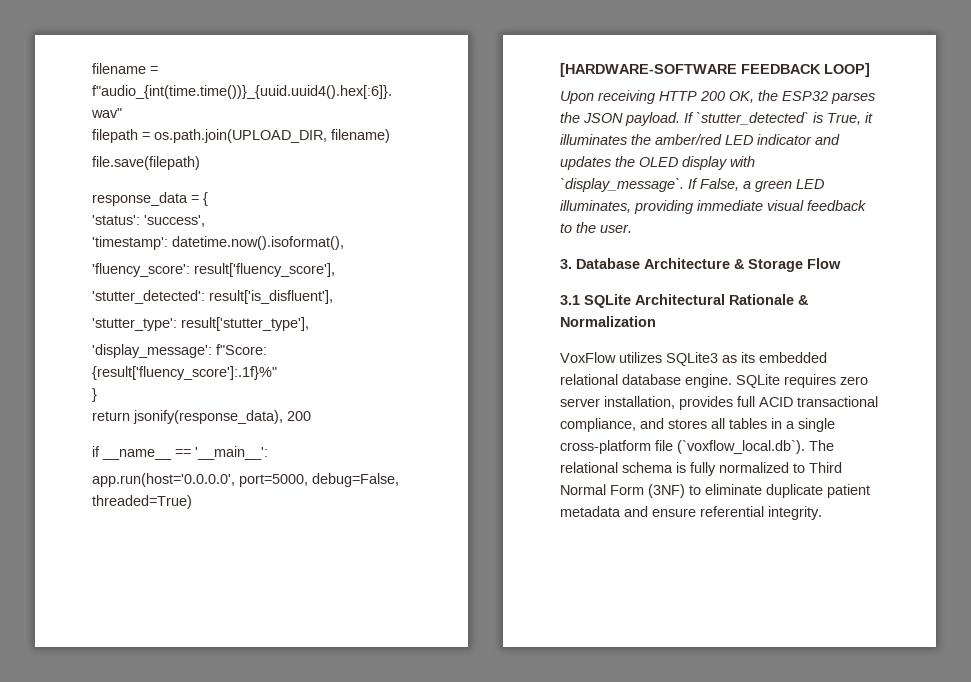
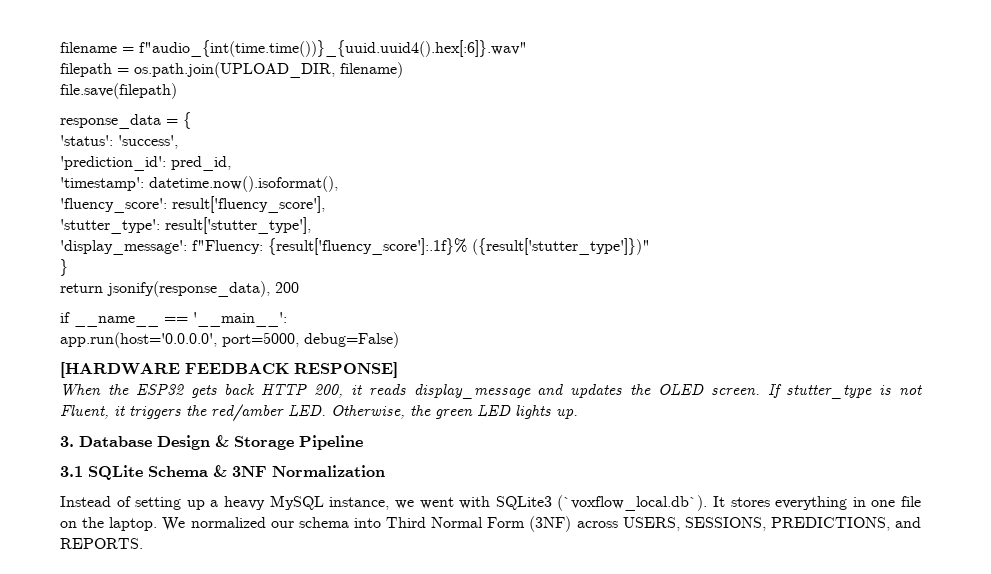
(205, 221) none -> [60,156,231,171] // 'prediction_id': pred_id,
[92,290,333,304] // 'stutter_detected': result['is_disfluent'], -> (325, 204) none
[216,344,267,355] [92,366,277,380] f"Score: {result['fluency_score']:.1f}%" -> [192,238,650,255] f"Fluency: {result['fluency_score']:.1f}% ({result['stutter_type']})"
[312,473,399,487] [92,495,192,509] [560,63,870,77] [560,90,875,104] [560,112,873,126] [560,134,840,145] [560,156,755,170] [560,178,824,192] [560,200,866,214] [560,222,632,233] debug=False, threaded=True) // [HARDWARE-SOFTWARE FEEDBACK LOOP] // Upon receiving HTTP 200 OK, the ESP32 parses the JSON payload. If `stutter_detected` is True, it illuminates the amber/red LED indicator and updates the OLED display with `display_message`. If False, a green LED illuminates, providing immediate visual feedback to the user. -> [304,332,399,348] [60,362,398,378] [60,383,923,399] [60,404,578,422] debug=False) // [HARDWARE FEEDBACK RESPONSE] // When the ESP32 gets back HTTP 200, it reads display_message and updates the OLED screen. If stutter_type is not Fluent, it triggers the red/amber LED. Otherwise, the green LED lights up.
[644,258,730,269] Architecture -> [157,435,210,450] Design
[807,258,841,269] Flow -> [299,435,363,450] Pipeline
[635,294,809,305] [560,316,656,327] [560,352,827,366] [560,374,868,388] [560,396,878,410] [560,418,835,432] [560,440,834,454] [560,462,842,476] [560,484,870,498] [560,506,822,520] Architectural Rationale & Normalization // VoxFlow utilizes SQLite3 as its embedded relational database engine. SQLite requires zero server installation, provides full ACID transactional compliance, and stores all tables in a single cross-platform file (`voxflow_local.db`). The relational schema is fully normalized to Third Normal Form (3NF) to eliminate duplicate patient metadata and ensure referential integrity. -> [148,465,385,477] [60,495,921,511] [60,516,921,532] [60,538,143,549] Schema & 3NF Normalization // Instead of setting up a heavy MySQL instance, we went with SQLite3 (`voxflow_local.db`). It stores everything in one file on the laptop. We normalized our schema into Third Normal Form (3NF) across USERS, SESSIONS, PREDICTIONS, and REPORTS.

